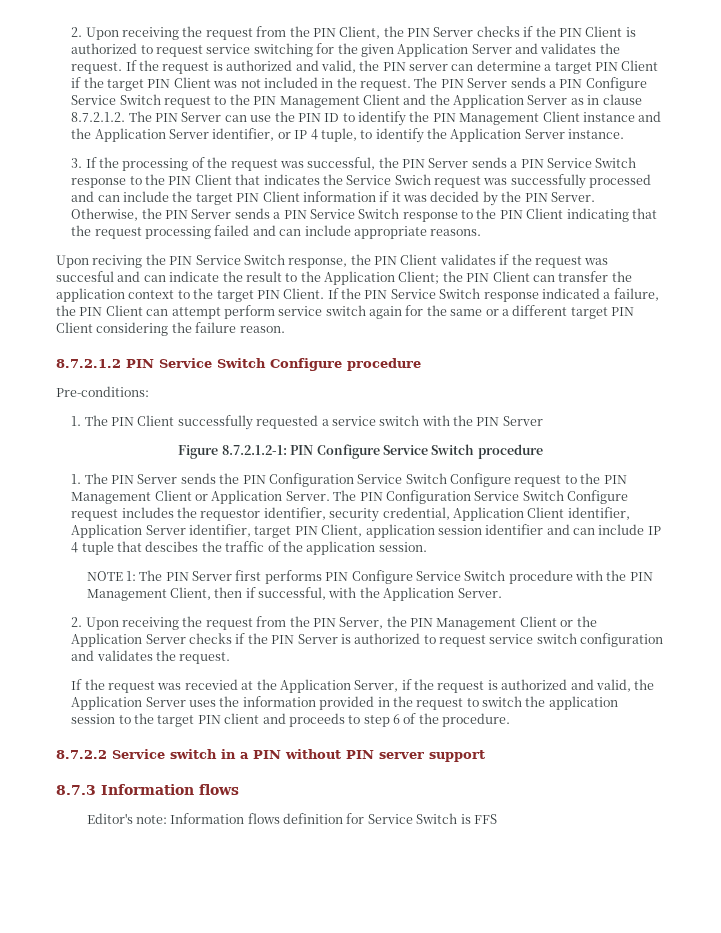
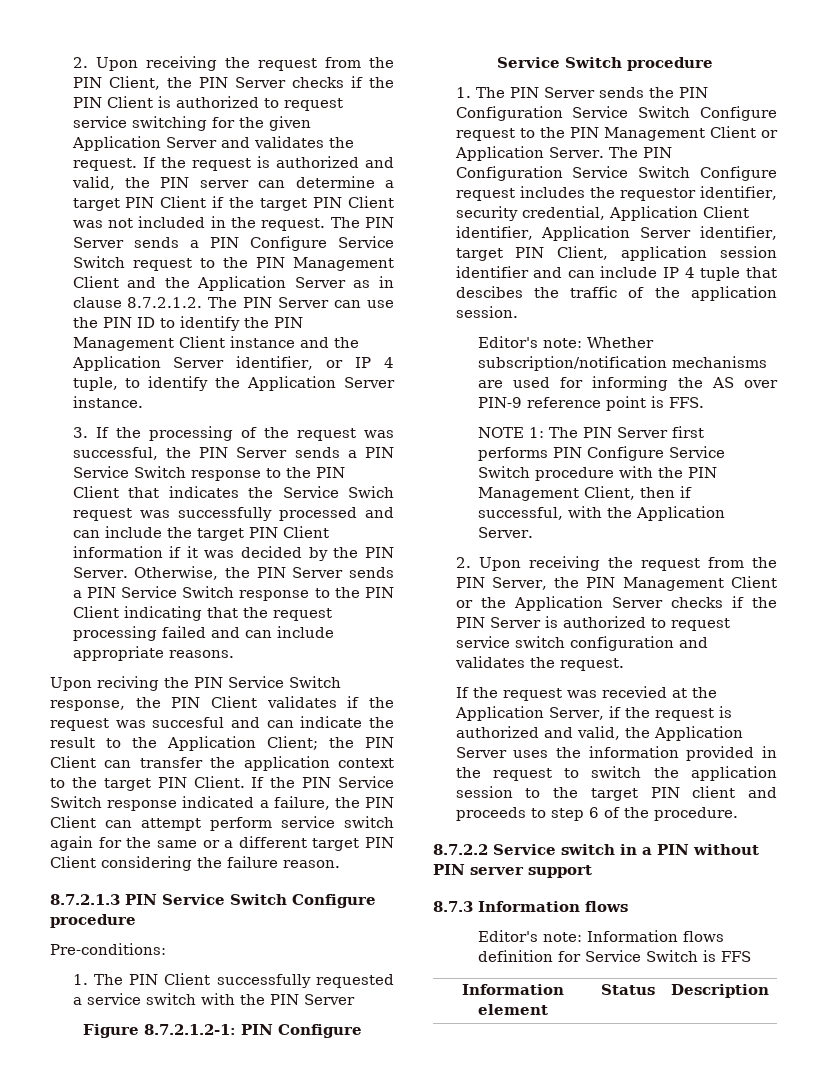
[56,359,121,368] 8.7.2.1.2 -> [50,894,120,905] 8.7.2.1.3
(427, 547) none -> [478,336,655,348] [478,356,768,371] [478,376,778,391] [478,396,705,411] // Editor's note: Whether subscription/notification mechanisms are used for informing the AS over PIN-9 reference point is FFS.
(497, 819) none -> [462,984,564,995] [478,1004,548,1015] [600,984,655,995] [670,984,769,998] // Information element | Status | Description

